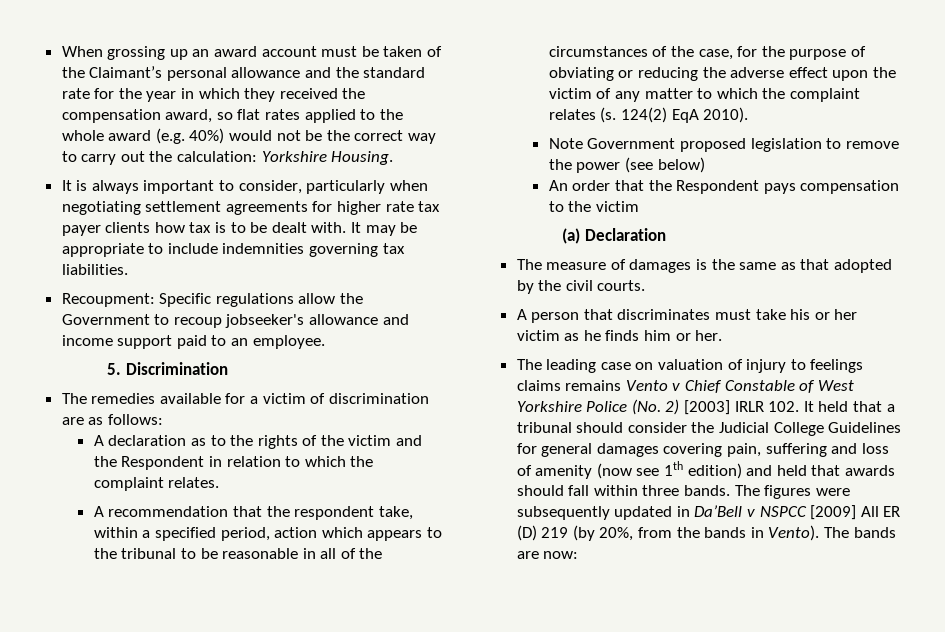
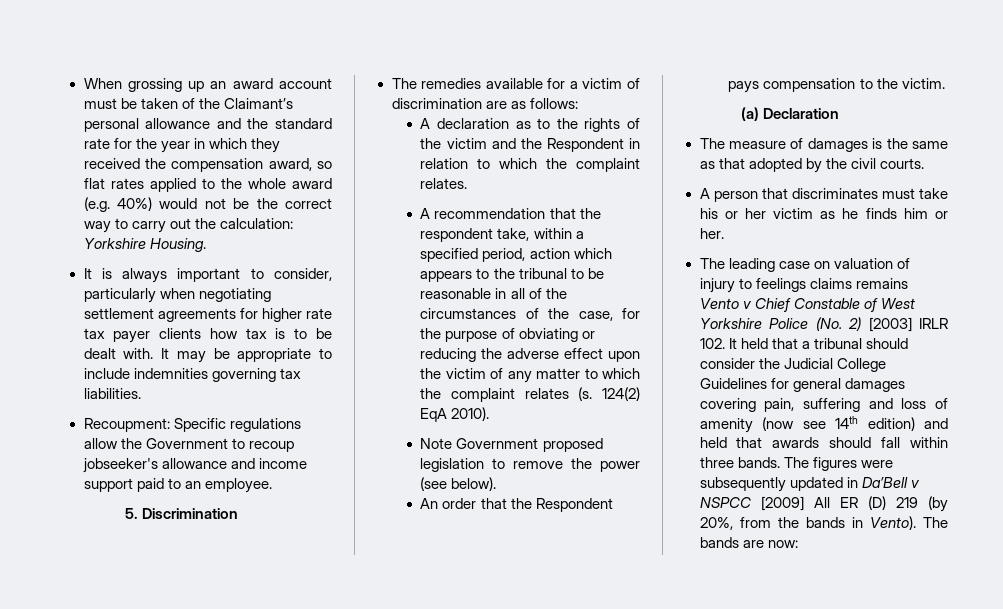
[657,157,705,173] below) -> [451,477,497,491] below).
[595,201,639,212] victim -> [901,78,945,89] victim.
[664,461,684,476] 1th -> [835,416,858,429] 14th

